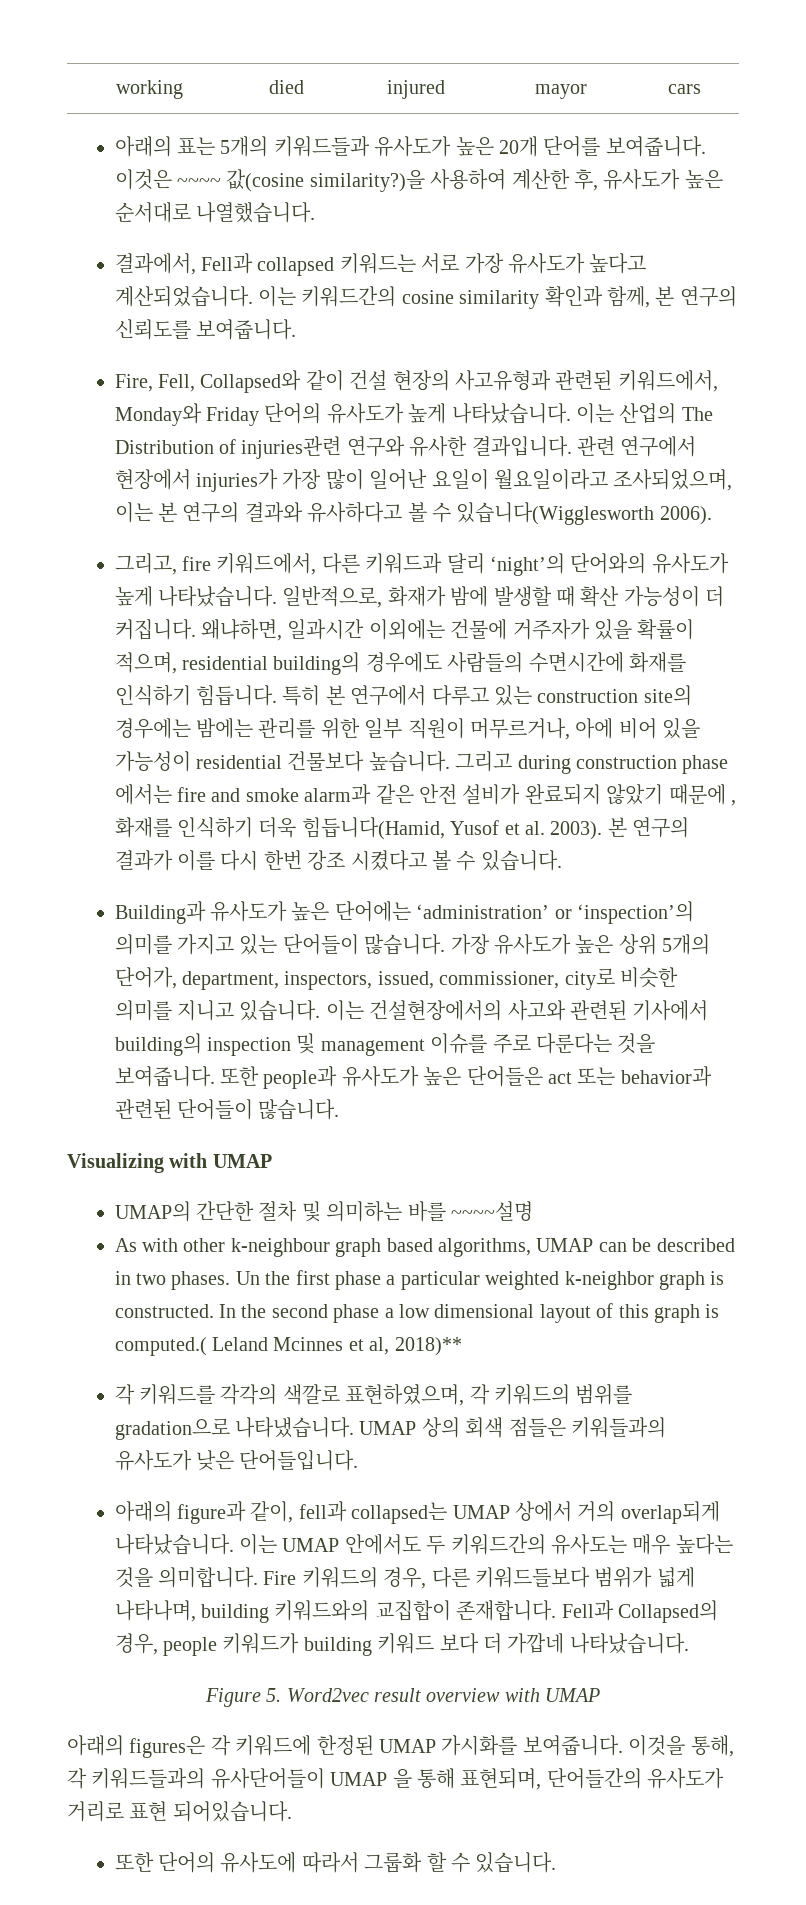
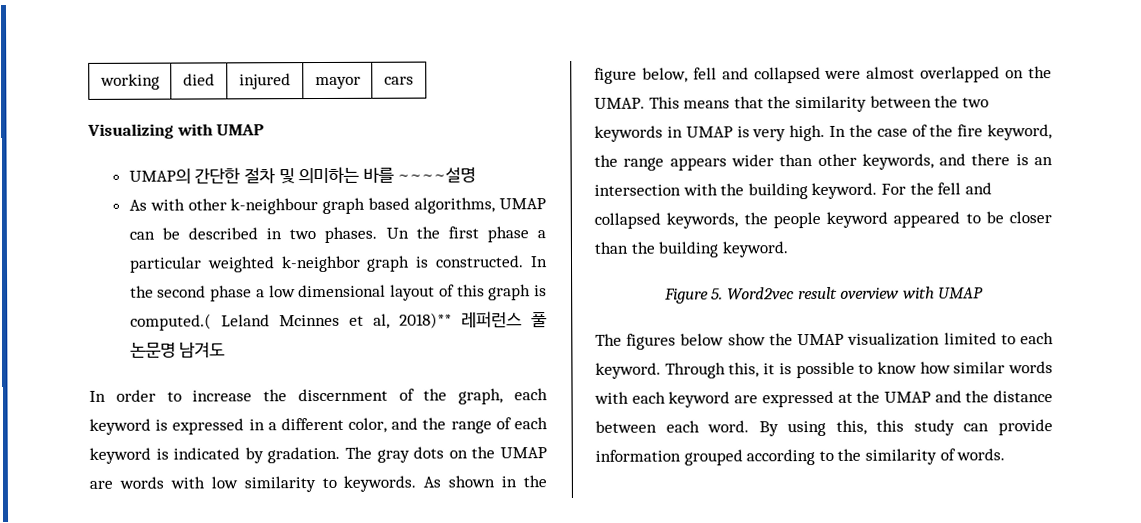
[114,136,706,157] [114,169,723,192] [114,202,315,223] [114,253,647,276] [114,286,737,309] [114,319,296,340] [114,370,718,393] [114,403,713,426] [114,436,697,459] [114,468,733,492] [114,502,712,525] [114,553,729,576] [114,586,725,608] [114,619,695,641] [114,652,686,675] [114,685,692,706] [114,718,701,740] [114,751,729,774] [114,784,736,806] [114,817,690,840] [114,850,562,871] [114,901,694,924] [114,934,711,955] [114,967,678,990] [114,1000,709,1021] [114,1033,656,1056] [114,1066,712,1089] [114,1099,340,1120] // 아래의 표는 5개의 키워드들과 유사도가 높은 20개 단어를 보여줍니다. 이것은 ~~~~ 값(cosine similarity?)을 사용하여 계산한 후, 유사도가 높은 순서대로 나열했습니다. // 결과에서, Fell과 collapsed 키워드는 서로 가장 유사도가 높다고 계산되었습니다. 이는 키워드간의 cosine similarity 확인과 함께, 본 연구의 신뢰도를 보여줍니다. // Fire, Fell, Collapsed와 같이 건설 현장의 사고유형과 관련된 키워드에서, Monday와 Friday 단어의 유사도가 높게 나타났습니다. 이는 산업의 The Distribution of injuries관련 연구와 유사한 결과입니다. 관련 연구에서 현장에서 injuries가 가장 많이 일어난 요일이 월요일이라고 조사되었으며, 이는 본 연구의 결과와 유사하다고 볼 수 있습니다(Wigglesworth 2006). // 그리고, fire 키워드에서, 다른 키워드과 달리 ‘night’의 단어와의 유사도가 높게 나타났습니다. 일반적으로, 화재가 밤에 발생할 때 확산 가능성이 더 커집니다. 왜냐하면, 일과시간 이외에는 건물에 거주자가 있을 확률이 적으며, residential building의 경우에도 사람들의 수면시간에 화재를 인식하기 힘듭니다. 특히 본 연구에서 다루고 있는 construction site의 경우에는 밤에는 관리를 위한 일부 직원이 머무르거나, 아에 비어 있을 가능성이 residential 건물보다 높습니다. 그리고 during construction phase 에서는 fire and smoke alarm과 같은 안전 설비가 완료되지 않았기 때문에 , 화재를 인식하기 더욱 힘듭니다(Hamid, Yusof et al. 2003). 본 연구의 결과가 이를 다시 한번 강조 시켰다고 볼 수 있습니다. // Building과 유사도가 높은 단어에는 ‘administration’ or ‘inspection’의 의미를 가지고 있는 단어들이 많습니다. 가장 유사도가 높은 상위 5개의 단어가, department, inspectors, issued, commissioner, city로 비슷한 의미를 지니고 있습니다. 이는 건설현장에서의 사고와 관련된 기사에서 building의 inspection 및 management 이슈를 주로 다룬다는 것을 보여줍니다. 또한 people과 유사도가 높은 단어들은 act 또는 behavior과 관련된 단어들이 많습니다. -> (414, 80) none
[114,1384,633,1406] [114,1417,666,1440] [114,1450,359,1471] [114,1501,720,1524] [114,1534,733,1555] [114,1567,695,1589] [114,1600,718,1623] [114,1633,689,1656] // 각 키워드를 각각의 색깔로 표현하였으며, 각 키워드의 범위를 gradation으로 나타냈습니다. UMAP 상의 회색 점들은 키워들과의 유사도가 낮은 단어들입니다. // 아래의 figure과 같이, fell과 collapsed는 UMAP 상에서 거의 overlap되게 나타났습니다. 이는 UMAP 안에서도 두 키워드간의 유사도는 매우 높다는 것을 의미합니다. Fire 키워드의 경우, 다른 키워드들보다 범위가 넓게 나타나며, building 키워드와의 교집합이 존재합니다. Fell과 Collapsed의 경우, people 키워드가 building 키워드 보다 더 가깝네 나타났습니다. -> [460,311,547,328] [129,342,226,358] [89,388,548,405] [89,417,548,435] [89,446,548,464] [89,475,547,493] [594,66,1052,84] [594,95,989,113] [594,124,1052,142] [594,153,1053,171] [594,182,992,200] [594,211,1052,229] [594,241,788,258] 레퍼런스 풀 논문명 남겨도 // In order to increase the discernment of the graph, each keyword is expressed in a different color, and the range of each keyword is indicated by gradation. The gray dots on the UMAP are words with low similarity to keywords. As shown in the figure below, fell and collapsed were almost overlapped on the UMAP. This means that the similarity between the two keywords in UMAP is very high. In the case of the fire keyword, the range appears wider than other keywords, and there is an intersection with the building keyword. For the fell and collapsed keywords, the people keyword appeared to be closer than the building keyword.
[67,1735,734,1758] [67,1768,725,1790] [67,1801,292,1822] [114,1852,557,1873] 아래의 figures은 각 키워드에 한정된 UMAP 가시화를 보여줍니다. 이것을 통해, 각 키워드들과의 유사단어들이 UMAP 을 통해 표현되며, 단어들간의 유사도가 거리로 표현 되어있습니다. // 또한 단어의 유사도에 따라서 그룹화 할 수 있습니다. -> [595,332,1054,350] [595,361,1053,379] [594,390,1053,408] [595,419,1053,437] [595,448,1006,466] The figures below show the UMAP visualization limited to each keyword. Through this, it is possible to know how similar words with each keyword are expressed at the UMAP and the distance between each word. By using this, this study can provide information grouped according to the similarity of words.

